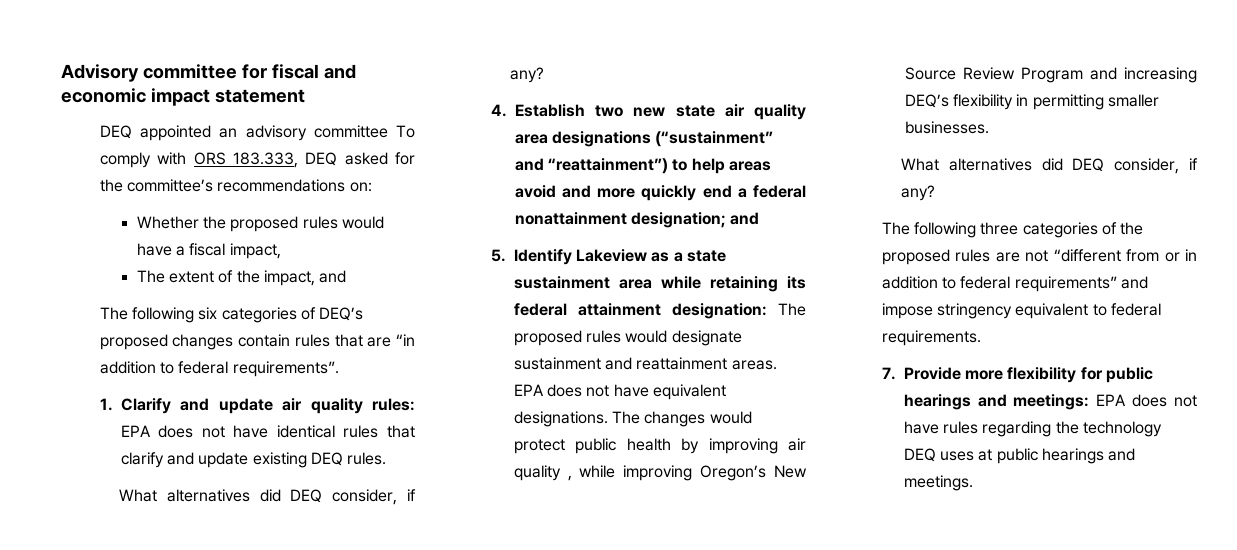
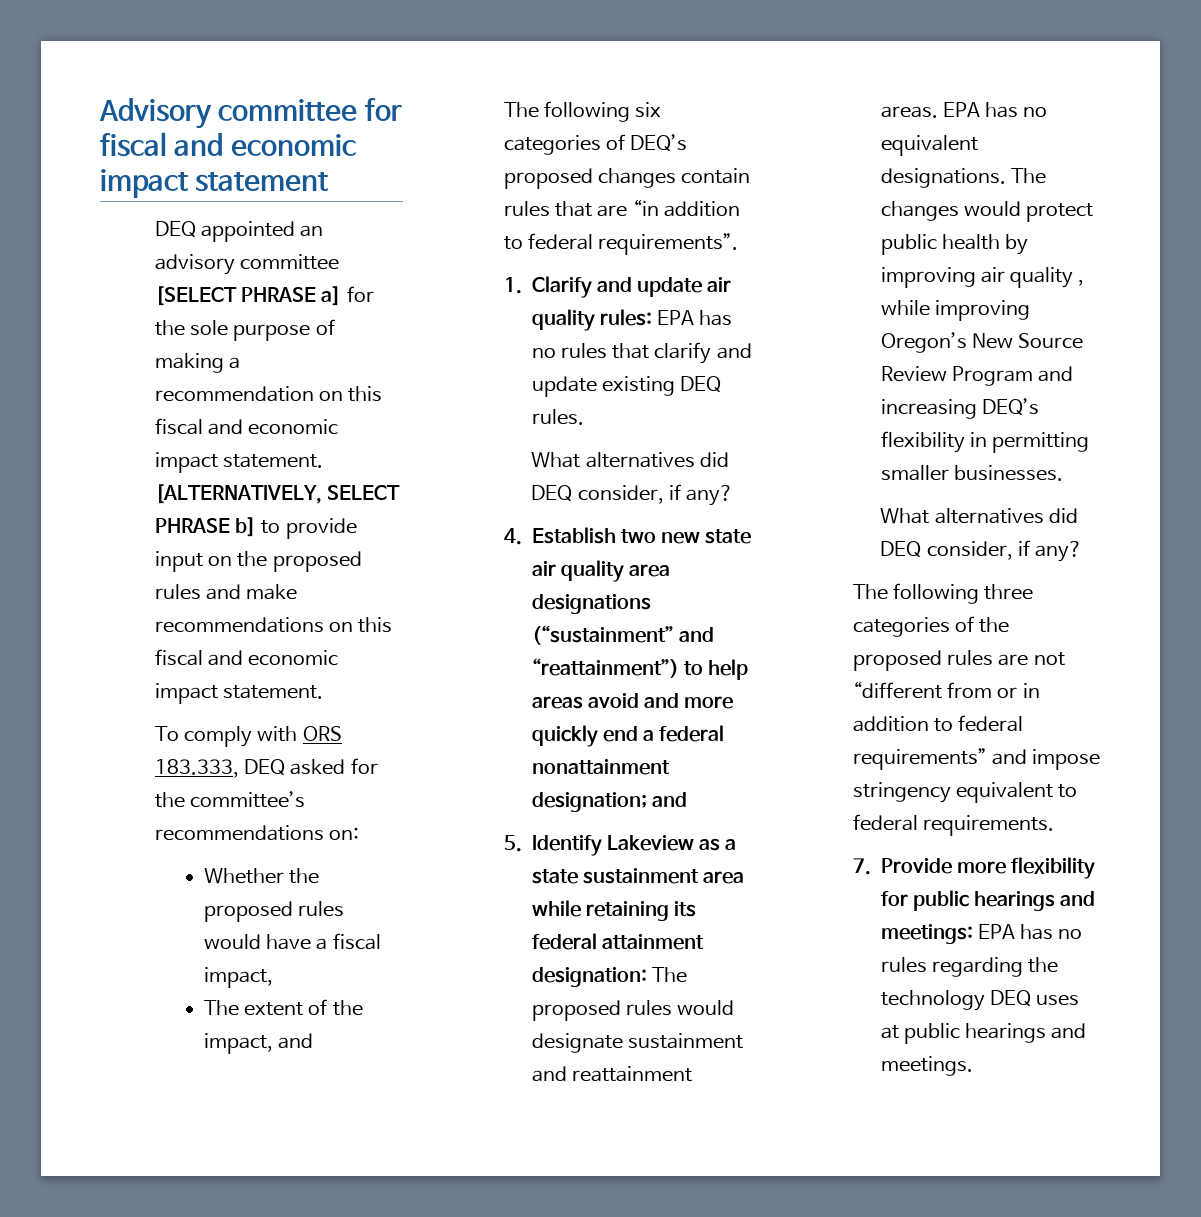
(388, 131) none -> [154,286,374,306] [154,319,335,341] [154,353,241,373] [154,386,383,402] [154,418,339,435] [154,452,324,473] [154,484,401,504] [154,517,357,539] [154,551,362,572] [154,584,298,600] [154,617,393,633] [154,649,339,666] [154,683,324,704] [SELECT PHRASE a] for the sole purpose of making a recommendation on this fiscal and economic impact statement. [ALTERNATIVELY, SELECT PHRASE b] to provide input on the proposed rules and make recommendations on this fiscal and economic impact statement. //
[158,425,335,438] does not have identical -> [699,310,733,326] [531,348,556,358] has no
[547,384,649,397] does not have -> [985,102,1048,118] has no
[1132,394,1197,407] [903,421,939,434] does not have -> [1020,924,1083,940] has no

